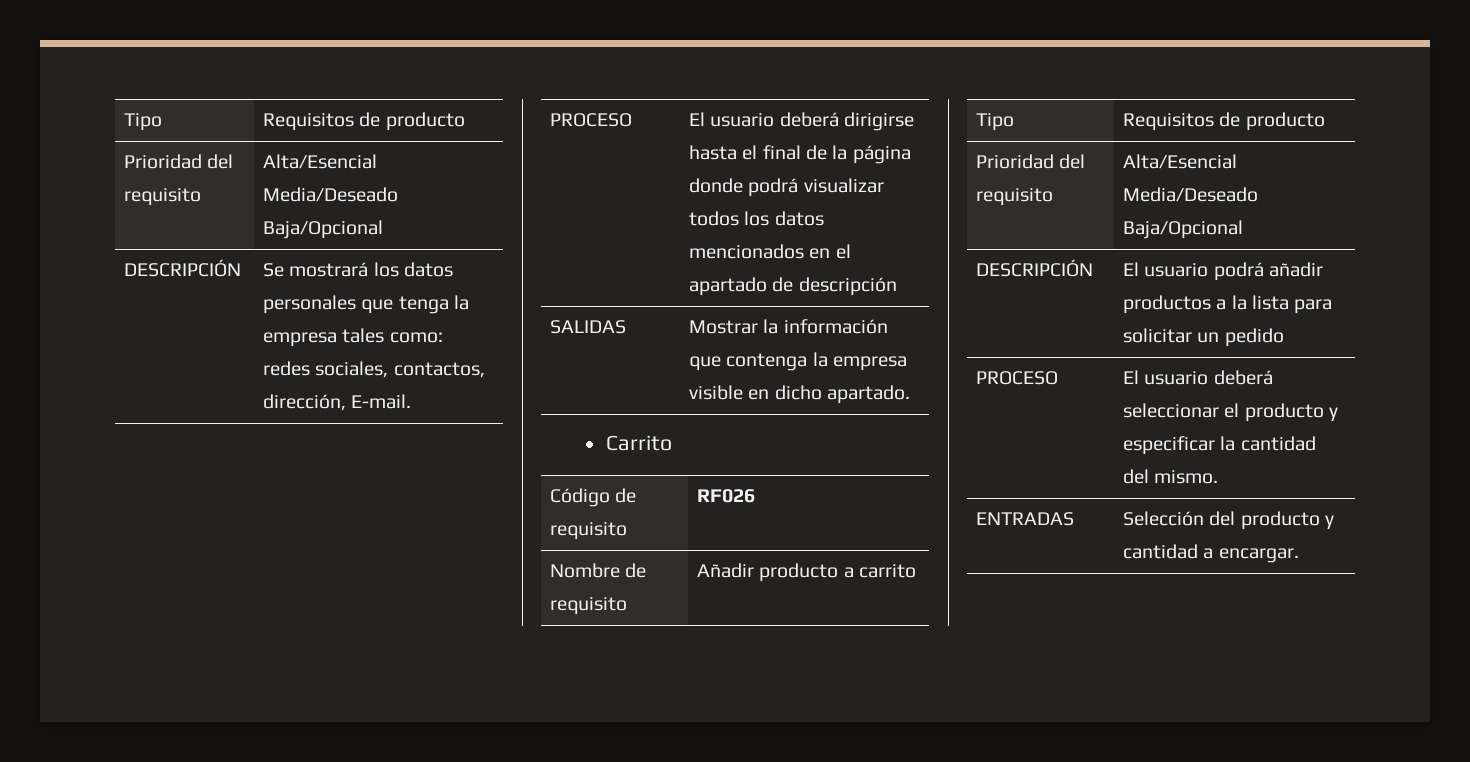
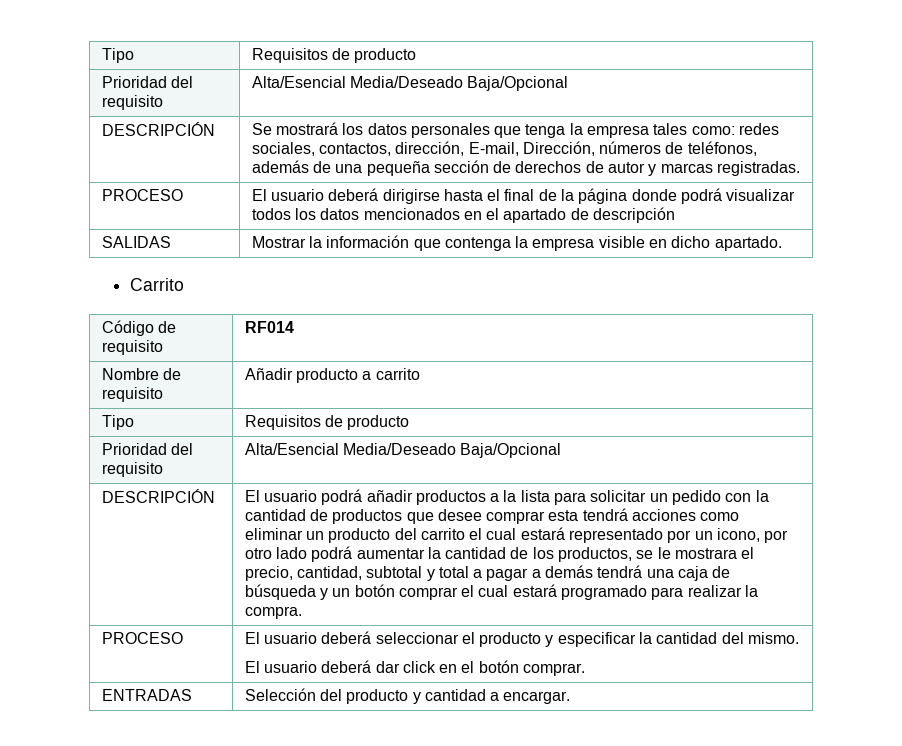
[351,394,412,409] E-mail. -> [468,141,757,156] [251,160,801,176] E-mail, Dirección, números de teléfonos, además de una pequeña sección de derechos de autor y marcas registradas.
[697,489,756,503] RF026 -> [244,321,294,333] RF014
(1284, 337) none -> [725,490,769,502] [244,508,740,524] [244,527,789,543] [244,546,755,562] [244,565,731,581] [244,584,759,600] [244,606,302,619] con la cantidad de productos que desee comprar esta tendrá acciones como eliminar un producto del carrito el cual estará representado por un icono, por otro lado podrá aumentar la cantidad de los productos, se le mostrara el precio, cantidad, subtotal y total a pagar a demás tendrá una caja de búsqueda y un botón comprar el cual estará programado para realizar la compra.
(1219, 477) none -> [244,660,586,676] // El usuario deberá dar click en el botón comprar.

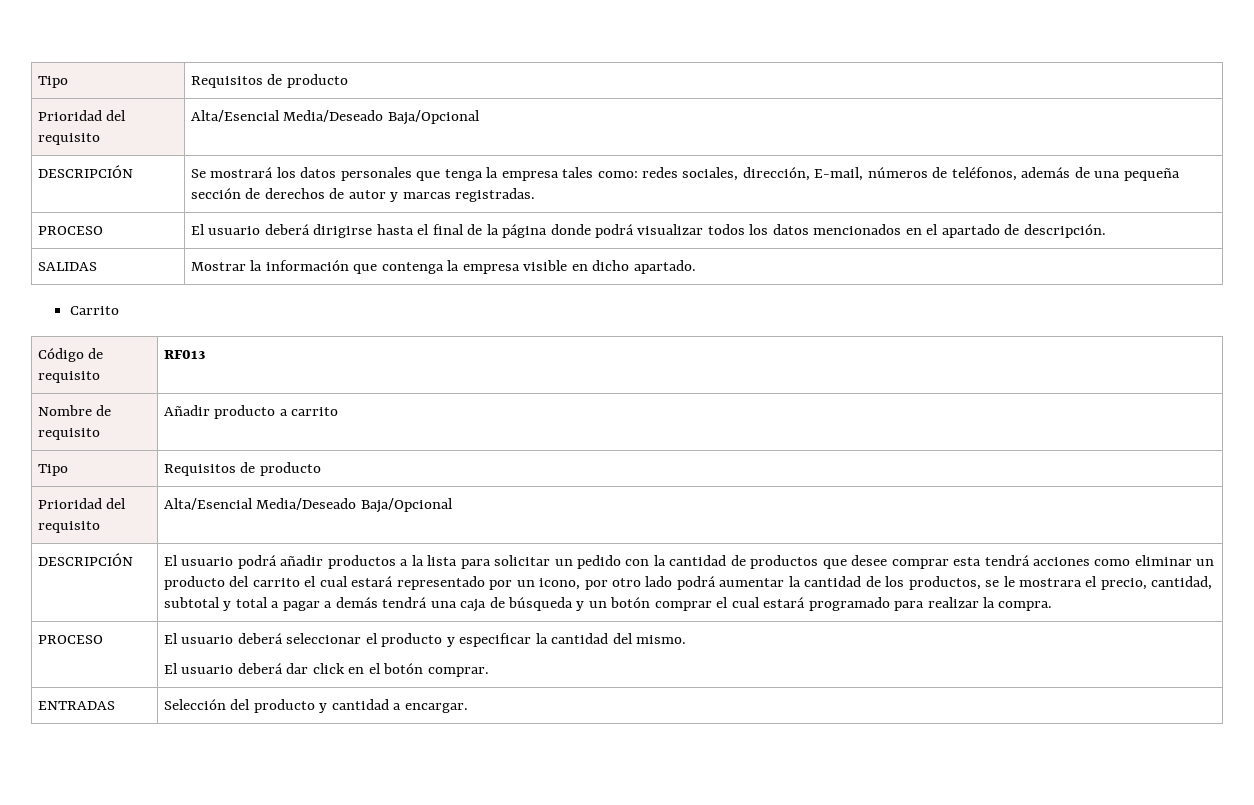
[318,143,391,156] contactos, -> (739, 174) none
[522,141,595,156] Dirección, -> (864, 174) none
[593,207,676,223] descripción -> [1023,224,1106,238] descripción.
[244,321,294,333] RF014 -> [164,350,206,359] RF013

